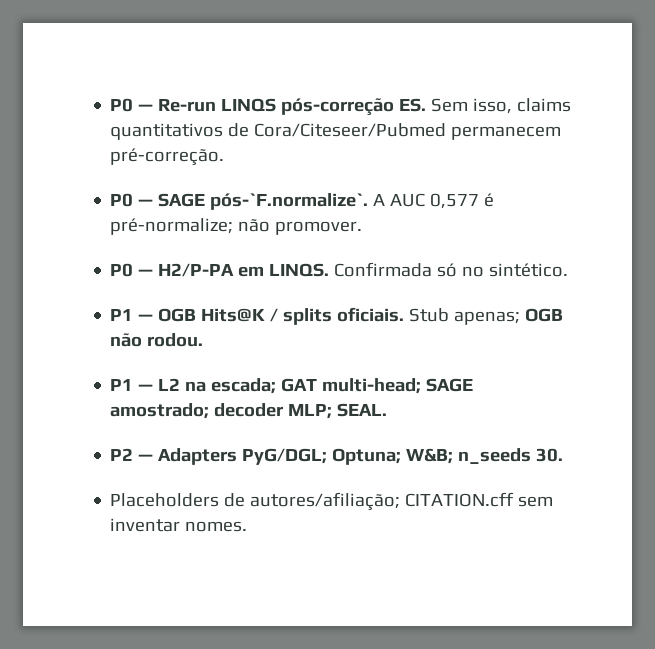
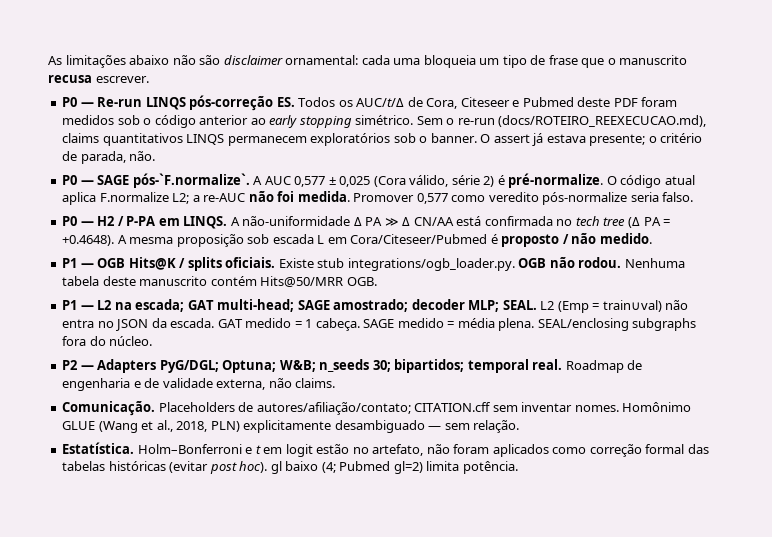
(110, 105) none -> [48,55,688,68] [48,75,149,83] As limitações abaixo não são disclaimer ornamental: cada uma bloqueia um tipo de frase que o manuscrito recusa escrever. //
[431,98,572,114] [110,123,562,140] [110,148,225,166] Sem isso, claims quantitativos de Cora/Citeseer/Pubmed permanecem pré-correção. -> [298,97,678,109] [62,115,707,128] [62,133,703,146] [62,151,156,164] Todos os AUC/t/Δ de Cora, Citeseer e Pubmed deste PDF foram medidos sob o código anterior ao early stopping simétrico. Sem o re-run (docs/ROTEIRO_REEXECUCAO.md), claims quantitativos LINQS permanecem exploratórios sob o banner. O assert já estava presente; o critério de parada, não.
[484,193,495,207] [110,218,363,235] [110,262,569,277] é pré-normalize; não promover. // P0 — H2/P-PA em LINQS. Confirmada só no sintético. -> [328,173,695,188] [62,191,694,205] [62,216,671,229] [62,233,652,247] ± 0,025 (Cora válido, série 2) é pré-normalize. O código atual aplica F.normalize L2; a re-AUC não foi medida. Promover 0,577 como veredito pós-normalize seria falso. // P0 — H2 / P-PA em LINQS. A não-uniformidade Δ PA ≫ Δ CN/AA está confirmada no tech tree (Δ PA = +0.4648). A mesma proposição sob escada L em Cora/Citeseer/Pubmed é proposto / não medido.
[409,308,521,325] Stub apenas; -> [278,258,515,271] Existe stub integrations/ogb_loader.py.
(204, 340) none -> [624,258,685,268] [62,276,377,287] Nenhuma tabela deste manuscrito contém Hits@50/MRR OGB.
(388, 410) none -> [540,300,689,313] [62,318,697,331] [62,336,153,346] L2 (Emp = train∪val) não entra no JSON da escada. GAT medido = 1 cabeça. SAGE medido = média plena. SEAL/enclosing subgraphs fora do núcleo.
[536,448,564,462] 30. // -> [372,359,643,373] [62,378,336,391] [62,401,156,416] 30; bipartidos; temporal real. Roadmap de engenharia e de validade externa, não claims. // Comunicação.
[250,492,401,511] autores/afiliação; -> [256,402,411,415] autores/afiliação/contato;
(248, 526) none -> [622,402,692,412] [62,420,520,433] [62,442,709,457] [62,461,518,474] Homônimo GLUE (Wang et al., 2018, PLN) explicitamente desambiguado — sem relação. // Estatística. Holm–Bonferroni e t em logit estão no artefato, não foram aplicados como correção formal das tabelas históricas (evitar post hoc). gl baixo (4; Pubmed gl=2) limita potência.

